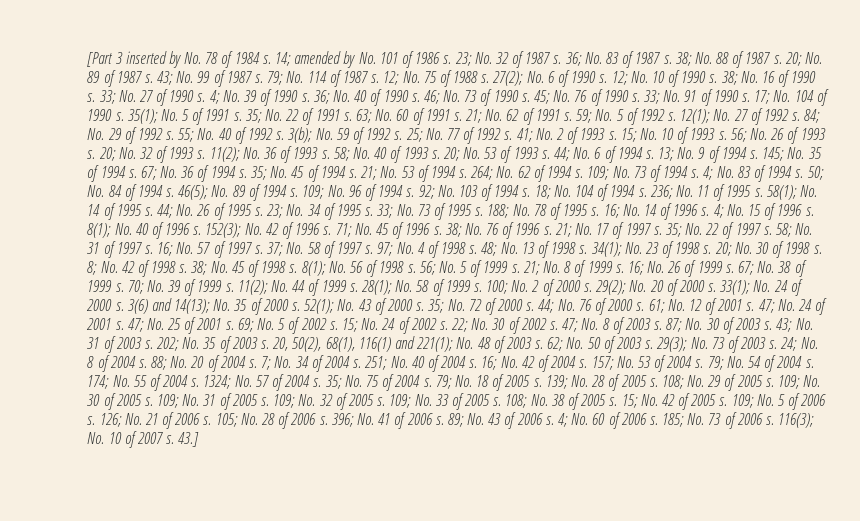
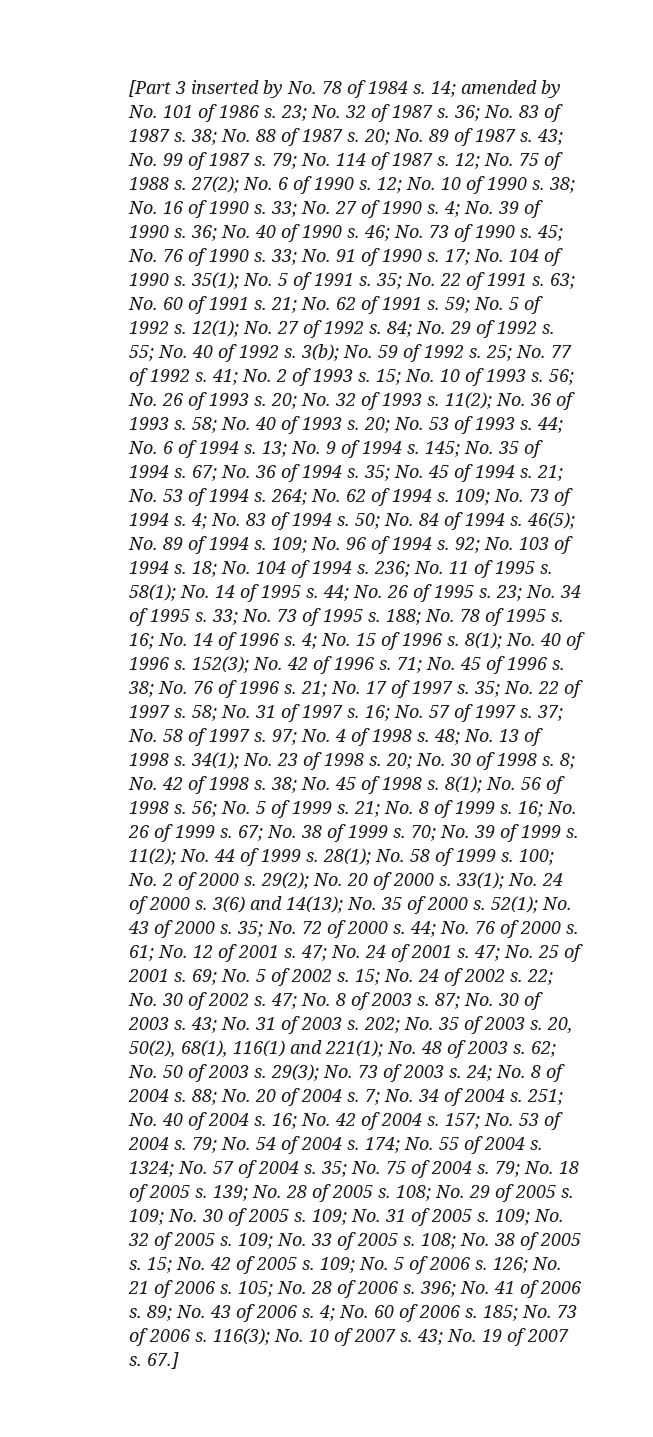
[178,432,200,447] 43.] -> [417,1328,570,1346] [129,1352,180,1369] 43; No. 19 of 2007 s. 67.]

